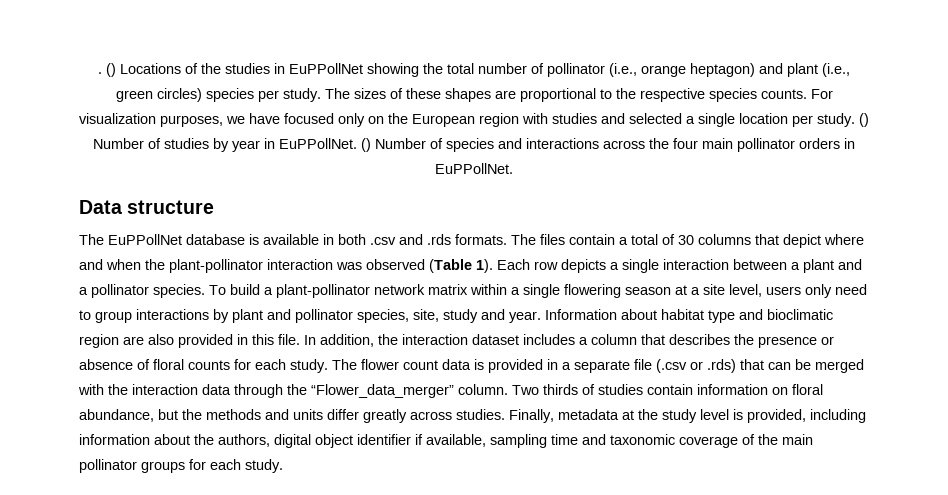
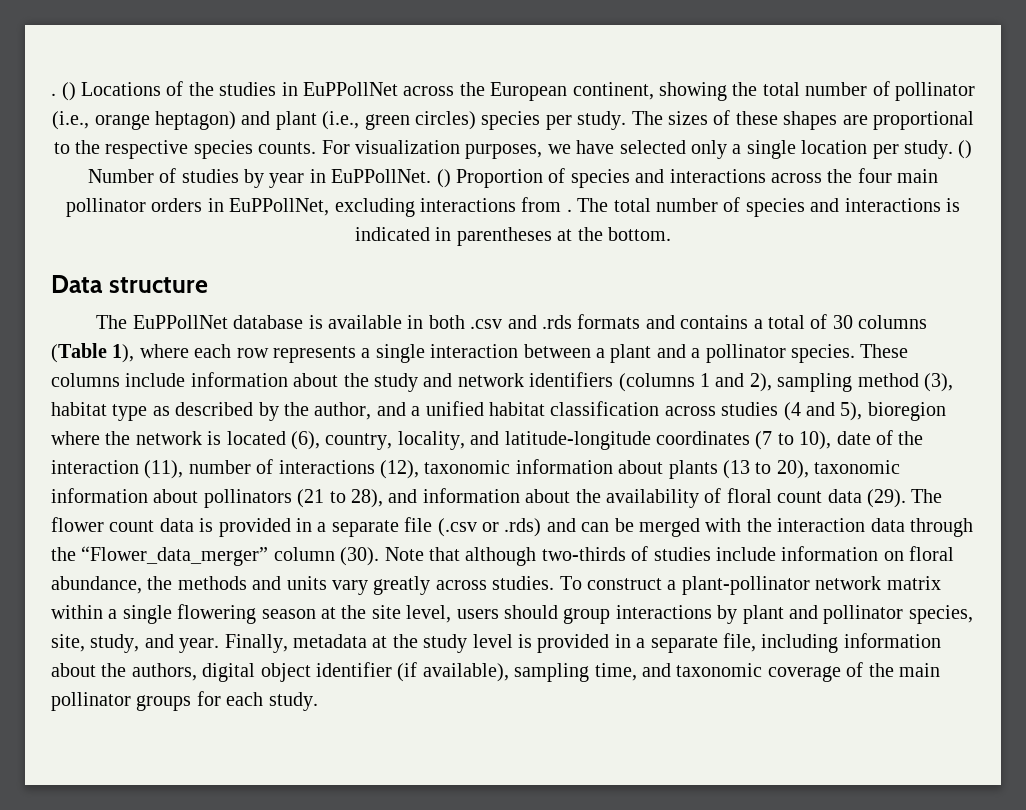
(363, 68) none -> [403,82,654,101] across the European continent,
[284,113,682,127] focused only on the European region with studies and selected -> [619,140,727,159] selected only
[375,138,426,149] Number -> [455,169,543,188] Proportion
[435,163,513,174] EuPPollNet. -> [229,197,960,217] [355,227,671,246] EuPPollNet, excluding interactions from . The total number of species and interactions is indicated in parentheses at the bottom.
[455,234,615,245] formats. The files contain -> [577,314,749,329] formats and contains
[755,234,864,248] [79,259,606,273] that depict where and when the plant-pollinator interaction was observed (Table 1). Each row depicts -> [51,343,356,363] (Table 1), where each row represents
[209,284,867,298] [79,309,833,323] [79,334,834,348] [79,359,328,373] To build a plant-pollinator network matrix within a single flowering season at a site level, users only need to group interactions by plant and pollinator species, site, study and year. Information about habitat type and bioclimatic region are also provided in this file. In addition, the interaction dataset includes a column that describes the presence or absence of floral counts for each study. -> [860,344,909,358] [51,372,953,392] [51,401,946,421] [51,430,924,450] [51,459,901,479] [51,488,906,508] These columns include information about the study and network identifiers (columns 1 and 2), sampling method (3), habitat type as described by the author, and a unified habitat classification across studies (4 and 5), bioregion where the network is located (6), country, locality, and latitude-longitude coordinates (7 to 10), date of the interaction (11), number of interactions (12), taxonomic information about plants (13 to 20), taxonomic information about pollinators (21 to 28), and information about the availability of floral count data (29).
[740,359,764,370] that -> [546,518,576,532] and
[458,384,693,395] column. Two thirds of studies contain -> [273,546,776,566] column (30). Note that although two-thirds of studies include
[158,409,178,420] but -> (142, 585) none
[327,409,359,420] differ -> [332,580,368,595] vary
(505, 414) none -> [559,576,941,595] [51,604,973,624] [51,634,220,653] To construct a plant-pollinator network matrix within a single flowering season at the site level, users should group interactions by plant and pollinator species, site, study, and year.
[747,409,806,423] provided, -> [537,633,756,653] provided in a separate file,
[415,434,578,448] if available, sampling time -> [397,662,637,682] (if available), sampling time,

